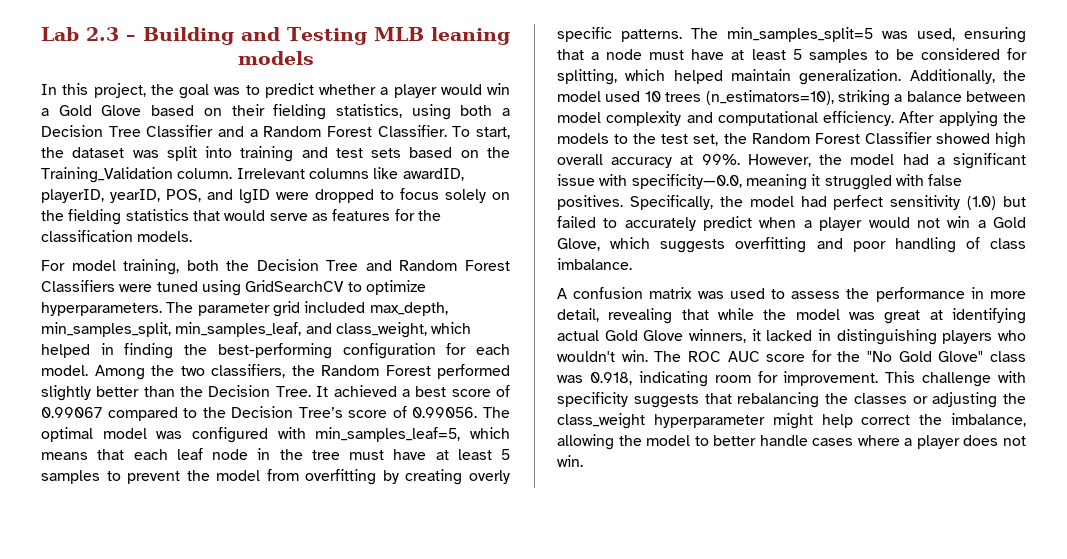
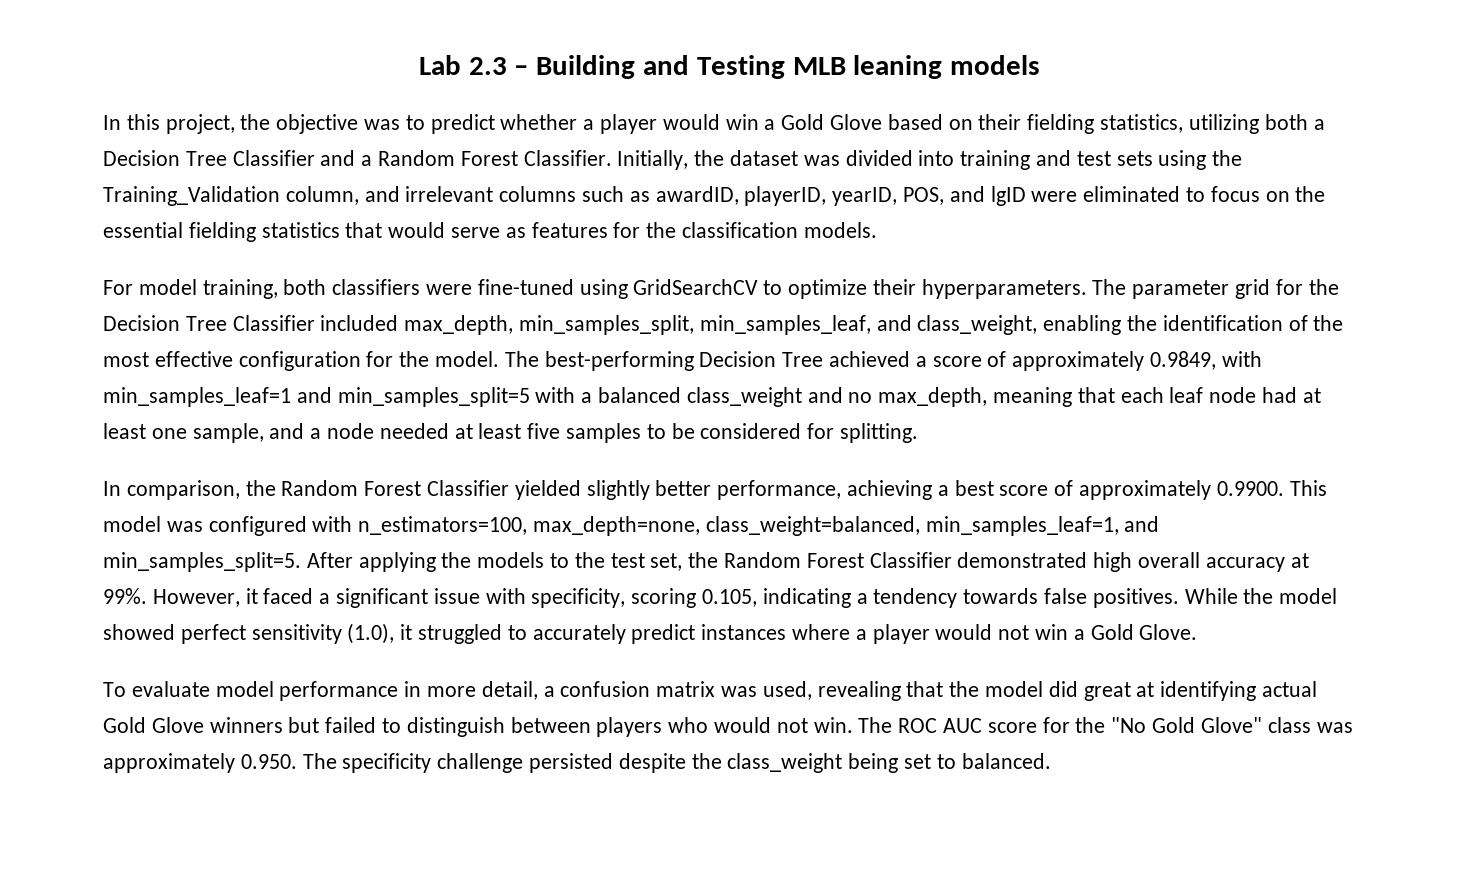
[179,84,209,99] goal -> [276,114,359,134] objective
[411,104,451,120] using -> [1188,114,1259,134] utilizing
[452,126,511,139] To start, -> [617,150,689,170] Initially,
[166,146,197,161] split -> [845,150,913,166] divided
[409,147,510,158] [41,167,399,183] based on the Training_Validation column. Irrelevant columns like -> [1158,150,1243,170] [103,186,650,206] using the Training_Validation column, and irrelevant columns such as
[315,189,374,203] dropped -> [1083,186,1181,202] eliminated
[445,189,510,203] [41,210,64,221] solely on the -> [1265,186,1326,202] [103,222,183,238] on the essential
[226,259,510,271] [41,280,198,292] the Decision Tree and Random Forest Classifiers were tuned -> [332,279,574,295] classifiers were fine-tuned
(426, 287) none -> [872,279,916,295] their
(300, 309) none -> [1275,279,1339,295] [103,315,315,331] for the Decision Tree Classifier
[431,322,472,334] [41,343,511,359] [41,364,510,380] [41,385,329,401] which helped in finding the best-performing configuration for each model. Among the two classifiers, the Random Forest performed slightly better than the Decision Tree. It -> [1043,315,1344,335] [103,351,824,371] enabling the identification of the most effective configuration for the model. The best-performing Decision Tree
[415,385,511,397] [41,406,510,421] [41,427,511,443] [41,448,510,460] [41,469,510,485] [557,27,1026,43] [557,49,802,60] best score of 0.99067 compared to the Decision Tree’s score of 0.99056. The optimal model was configured with min_samples_leaf=5, which means that each leaf node in the tree must have at least 5 samples to prevent the model from overfitting by creating overly specific patterns. The min_samples_split=5 was used, ensuring that a node must have at least 5 -> [932,351,1262,371] [103,387,1321,407] [103,423,561,443] score of approximately 0.9849, with min_samples_leaf=1 and min_samples_split=5 with a balanced class_weight and no max_depth, meaning that each leaf node had at least one sample, and a node needed at least five
[557,69,1026,85] [557,90,1026,106] [557,111,895,126] splitting, which helped maintain generalization. Additionally, the model used 10 trees (n_estimators=10), striking a balance between model complexity and computational efficiency. -> [840,423,919,443] [103,480,1327,500] [103,516,1160,536] [103,552,301,572] splitting. // In comparison, the Random Forest Classifier yielded slightly better performance, achieving a best score of approximately 0.9900. This model was configured with n_estimators=100, max_depth=none, class_weight=balanced, min_samples_leaf=1, and min_samples_split=5.
[935,133,990,144] showed -> [957,552,1088,568] demonstrated
[819,154,929,165] the model had -> [245,588,314,604] it faced
[631,174,963,190] [557,195,1026,210] [557,216,596,228] specificity—0.0, meaning it struggled with false positives. Specifically, the model had perfect sensitivity (1.0) but failed -> [531,588,1338,608] [103,623,503,644] specificity, scoring 0.105, indicating a tendency towards false positives. While the model showed perfect sensitivity (1.0), it struggled
[759,217,797,228] when -> [701,624,851,640] instances where
[557,237,1026,253] [557,258,632,270] [557,287,1026,302] [557,308,599,322] Glove, which suggests overfitting and poor handling of class imbalance. // A confusion matrix was used to assess the performance in more detail, -> [1139,624,1198,640] [103,681,812,701] Glove. // To evaluate model performance in more detail, a confusion matrix was used,
[718,308,875,320] while the model was -> [949,681,1078,697] the model did
[689,329,1026,345] [557,351,615,362] winners, it lacked in distinguishing players who wouldn't -> [209,717,808,737] winners but failed to distinguish between players who would not
[589,371,1026,387] [557,392,1026,408] [557,413,1026,429] [557,434,1027,450] [557,455,583,467] 0.918, indicating room for improvement. This challenge with specificity suggests that rebalancing the classes or adjusting the class_weight hyperparameter might help correct the imbalance, allowing the model to better handle cases where a player does not win. -> [103,753,1051,773] approximately 0.950. The specificity challenge persisted despite the class_weight being set to balanced.

